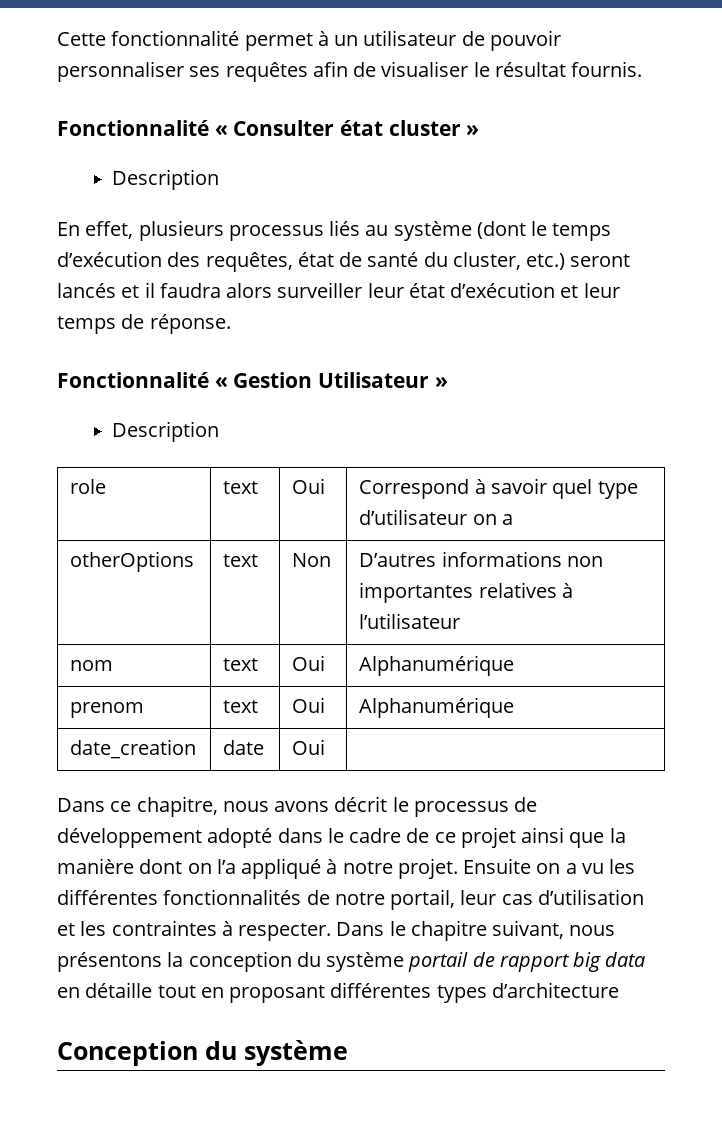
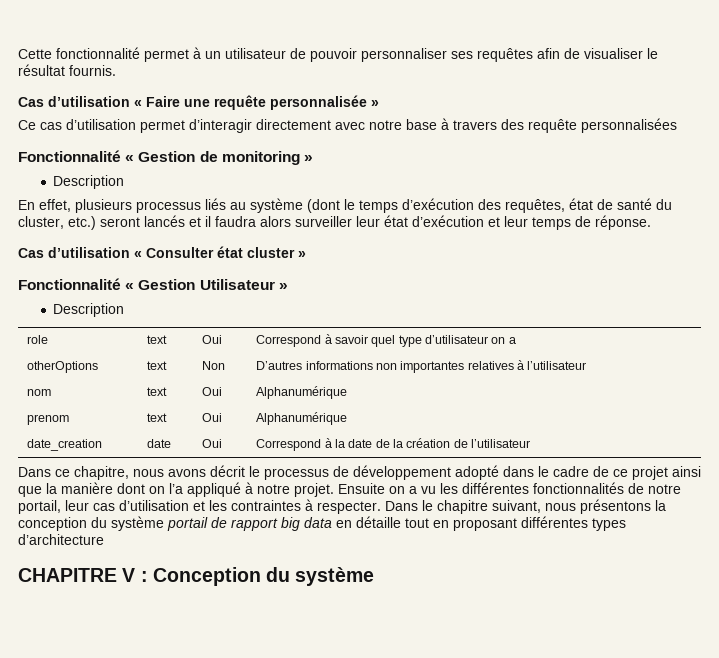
[57,120,461,136] // Fonctionnalité « Consulter état cluster -> [18,95,379,110] [18,118,677,133] [18,150,300,165] // Cas d’utilisation « Faire une requête personnalisée » // Ce cas d’utilisation permet d’interagir directement avec notre base à travers des requête personnalisées // Fonctionnalité « Gestion de monitoring
(231, 324) none -> [18,246,306,258] // Cas d’utilisation « Consulter état cluster »
(326, 747) none -> [256,438,531,451] Correspond à la date de la création de l’utilisateur
(619, 990) none -> [18,568,148,582] CHAPITRE V :

